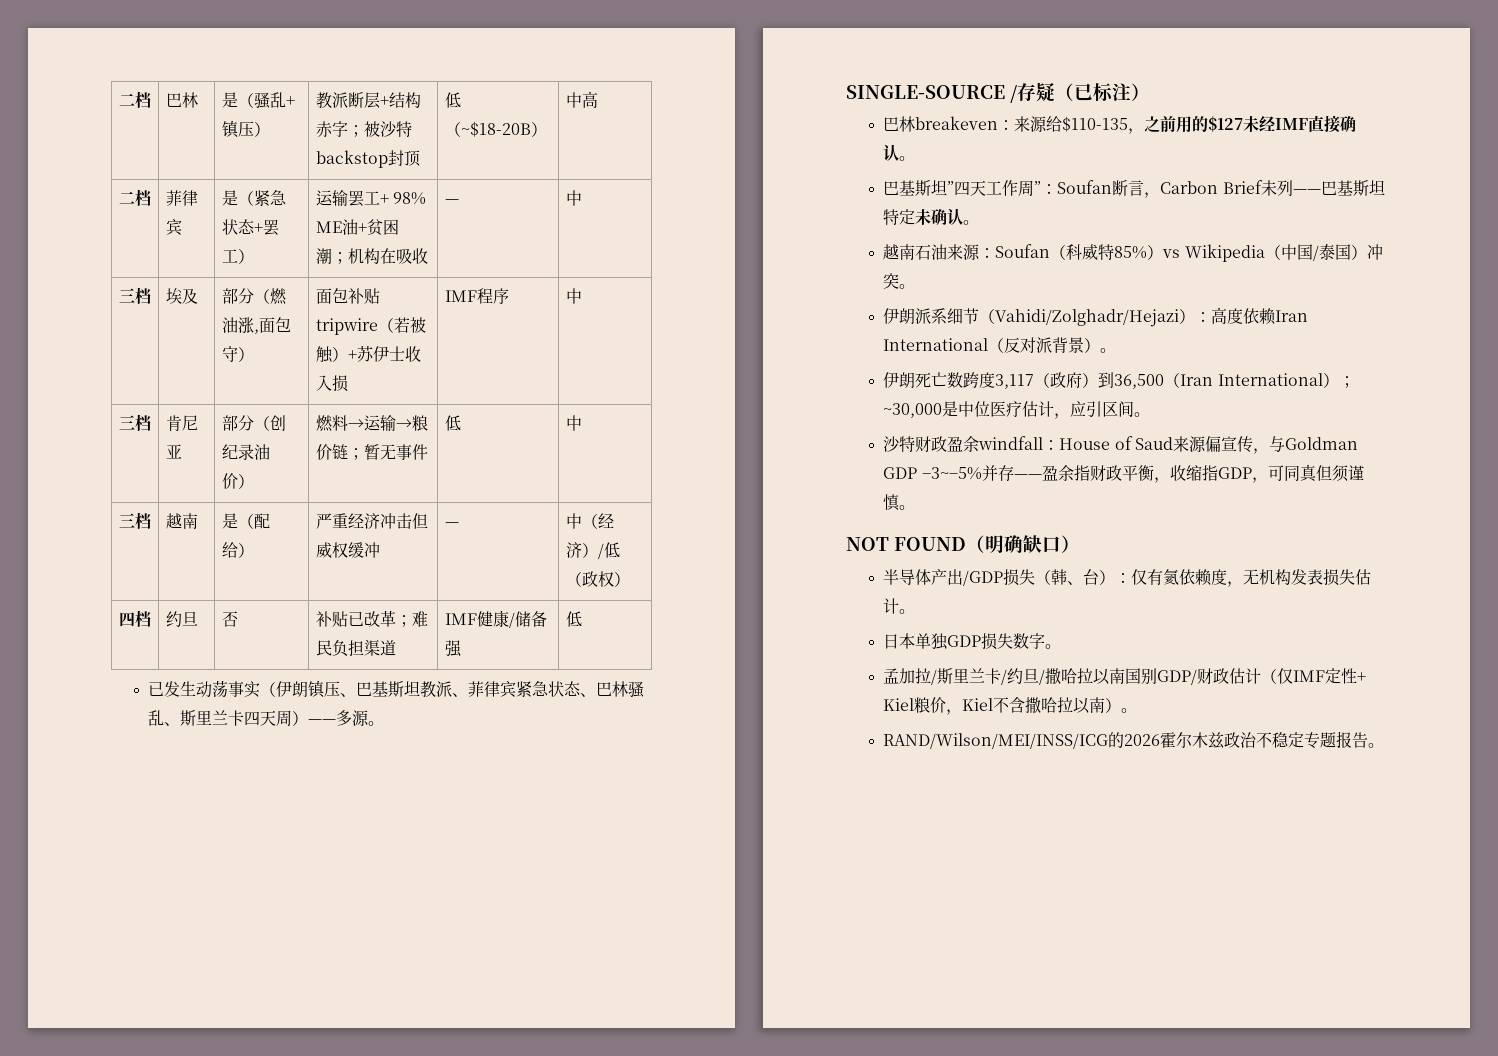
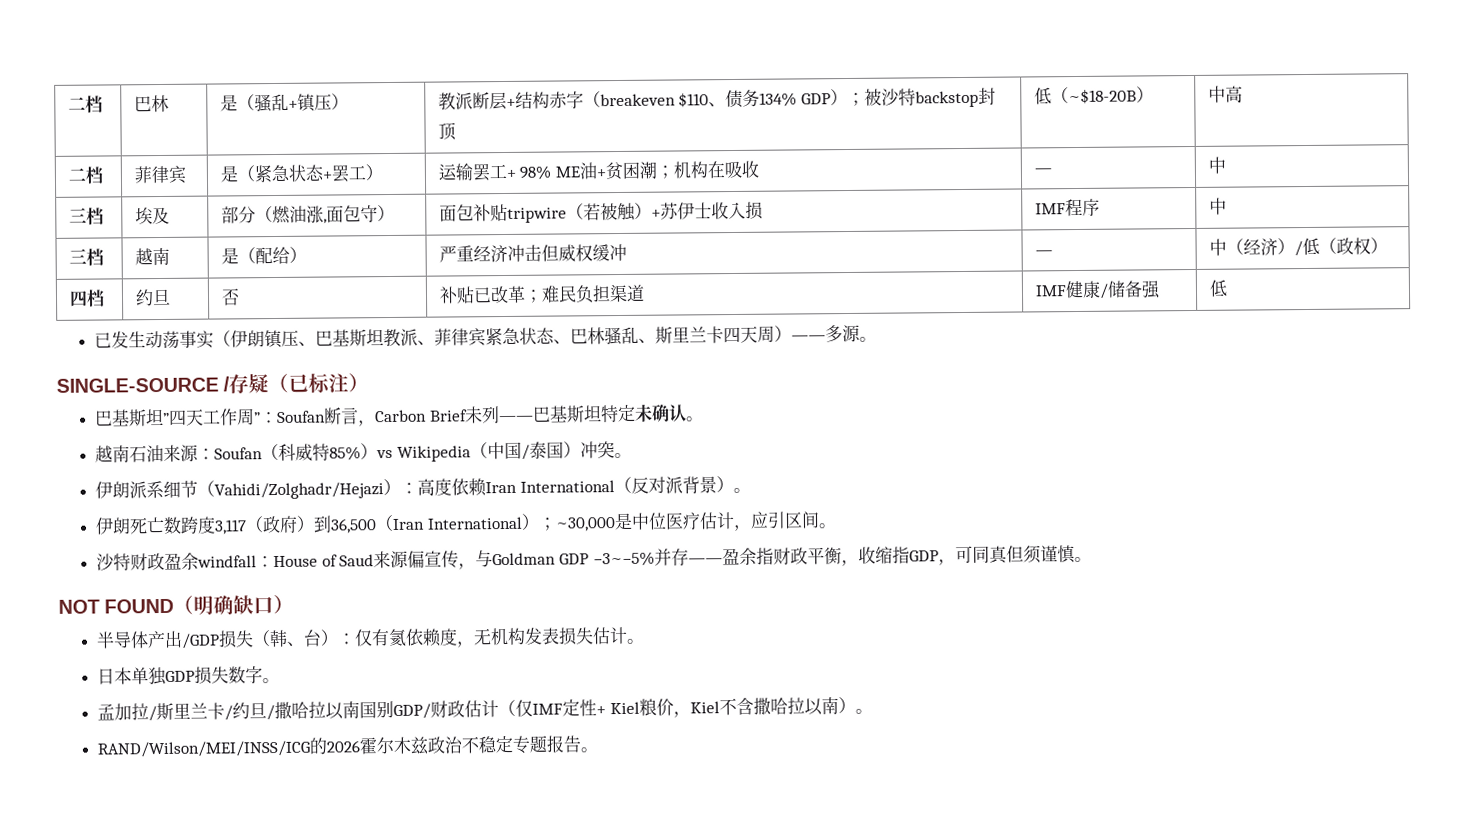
(348, 129) none -> [582,88,848,109] （breakeven $110、债务134% GDP）
[118,414,151,431] [165,415,198,432] [165,444,182,459] [221,415,286,431] [221,444,270,460] [221,473,254,489] [315,415,428,432] [315,444,428,460] [444,415,461,431] [565,415,582,431] // 三档 | 肯尼亚 | 部分（创纪录油价） | 燃料→运输→粮价链；暂无事件 | 低 | 中 -> (1227, 206) none
[883,115,1357,134] [883,144,916,161] // 巴林breakeven：来源给$110-135，之前用的$127未经IMF直接确认。 -> (370, 383) none

